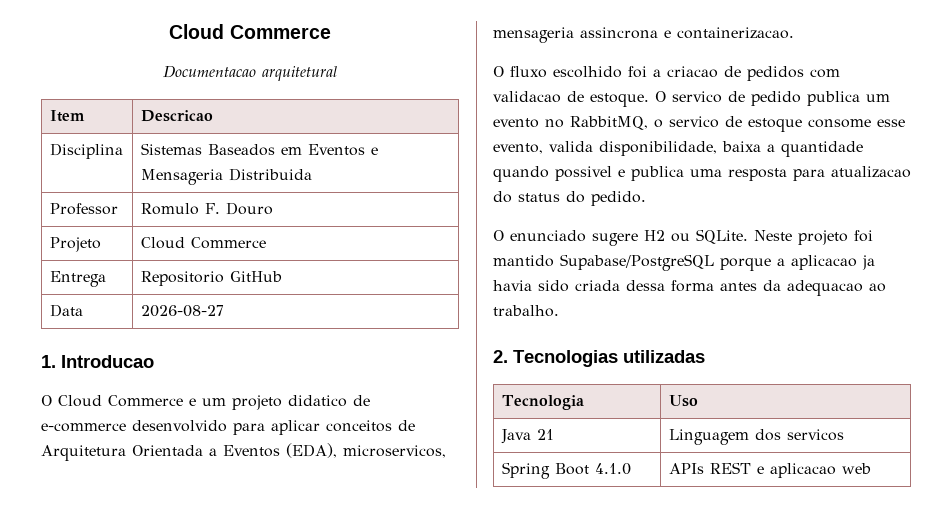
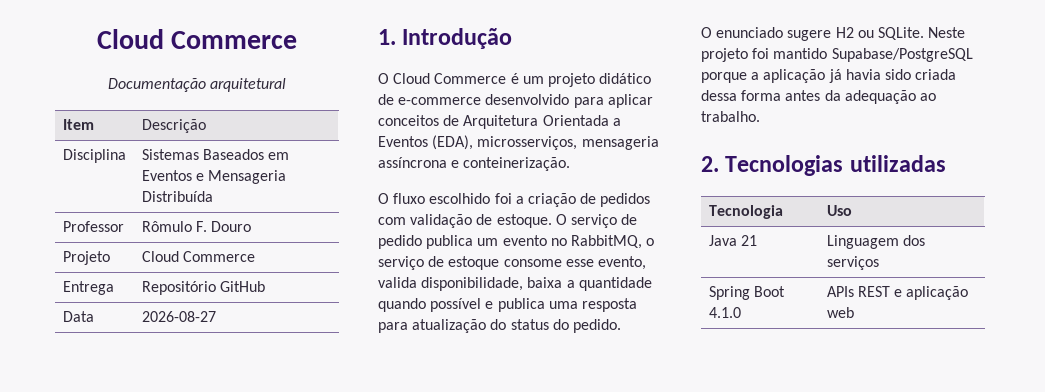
[169,24,331,39] [163,65,256,78] Cloud Commerce // Documentacao -> [96,29,298,49] [107,78,206,92] Cloud Commerce // Documentação
[140,110,213,122] Descricao -> [141,119,206,133] Descrição
[228,168,312,181] Distribuida -> [141,191,213,202] Distribuída
[140,203,199,215] Romulo -> [141,221,192,232] Rômulo
[140,271,224,286] Repositorio -> [141,281,216,295] Repositório
[61,355,154,368] Introducao -> [402,28,513,49] Introdução
[189,398,196,406] e -> [510,73,519,84] é
[288,395,347,407] didatico -> [599,73,652,84] didático
[343,445,446,458] [493,27,794,43] microservicos, mensageria assincrona e containerizacao. -> [477,136,659,150] [378,157,571,171] microsserviços, mensageria assíncrona e conteinerização.
[667,66,718,78] criacao -> [527,193,576,207] criação
[493,91,561,103] validacao -> [410,214,473,228] validação
[672,91,722,103] servico -> [570,214,617,228] serviço
[669,116,719,128] servico -> [378,256,424,270] serviço
[555,166,612,181] possivel -> [430,298,482,312] possível
[831,166,911,178] atualizacao -> [412,319,487,333] atualização
[791,255,875,270] aplicacao ja -> [763,69,842,83] aplicação já
[787,280,863,296] adequacao -> [844,90,916,104] adequação
[786,429,844,441] servicos -> [826,256,879,270] serviços
[769,463,836,478] aplicacao -> [906,286,969,300] aplicação

